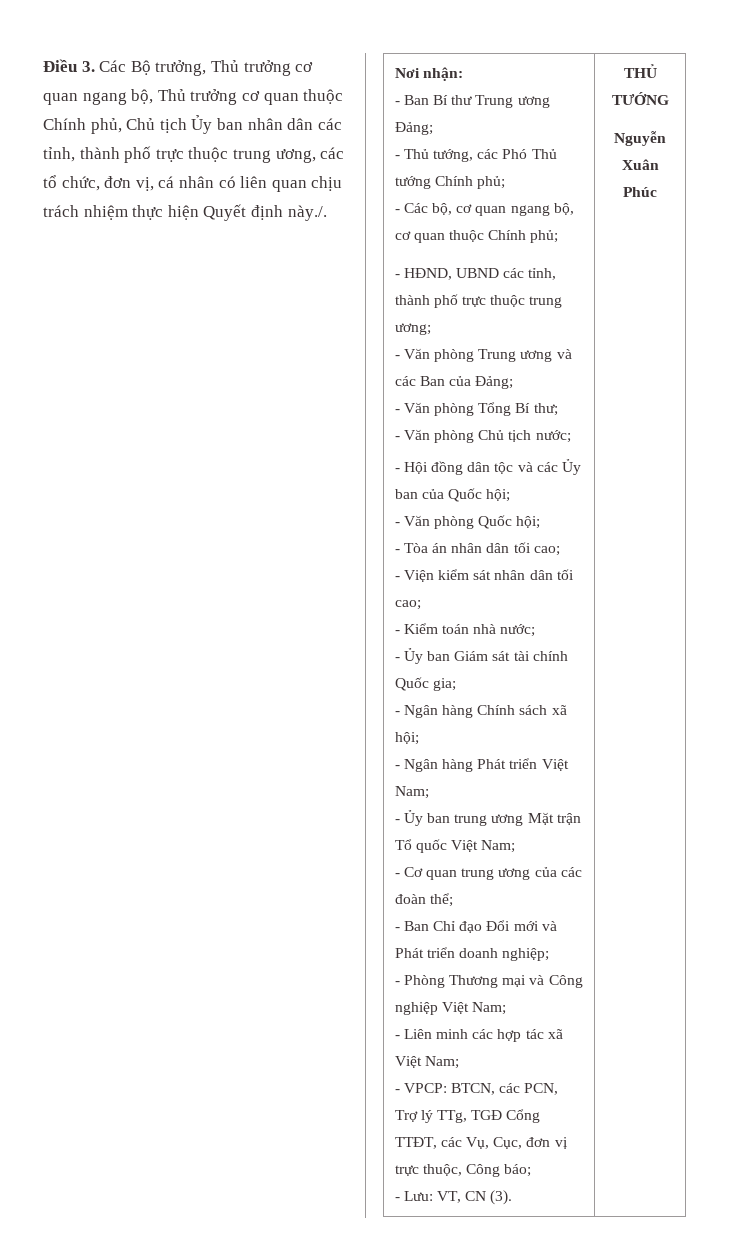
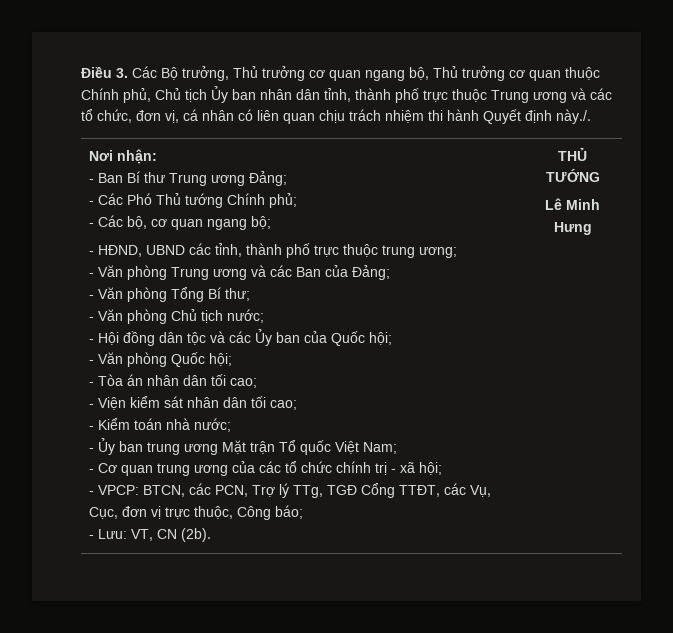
[317,118,342,130] [43,146,316,163] các tỉnh, thành phố trực thuộc trung ương, -> [324,88,586,103] tỉnh, thành phố trực thuộc Trung ương và
[132,205,199,220] thực hiện -> [428,109,479,121] thi hành
[403,149,499,162] Thủ tướng, các -> [97,193,123,205] Các
[553,203,574,215] [394,230,559,243] bộ, cơ quan thuộc Chính phủ; -> [250,216,271,229] bộ;
[394,648,568,664] [394,677,456,691] [394,705,567,718] [394,732,419,745] [394,758,569,772] [394,786,429,799] // - Ủy ban Giám sát tài chính Quốc gia; // - Ngân hàng Chính sách xã hội; // - Ngân hàng Phát triển Việt Nam; -> (231, 425) none
[394,893,453,907] [394,920,557,933] [394,947,550,961] [394,975,583,988] [394,1002,506,1015] [394,1029,563,1042] [394,1056,459,1069] đoàn thể; // - Ban Chỉ đạo Đổi mới và Phát triển doanh nghiệp; // - Phòng Thương mại và Công nghiệp Việt Nam; // - Liên minh các hợp tác xã Việt Nam; -> [284,461,442,475] tổ chức chính trị - xã hội;
[490,1190,513,1205] (3). -> [180,528,211,542] (2b).
[614,131,666,146] [621,159,659,170] [623,187,657,197] Nguyễn Xuân Phúc -> [545,198,600,210] [553,222,592,235] Lê Minh Hưng

